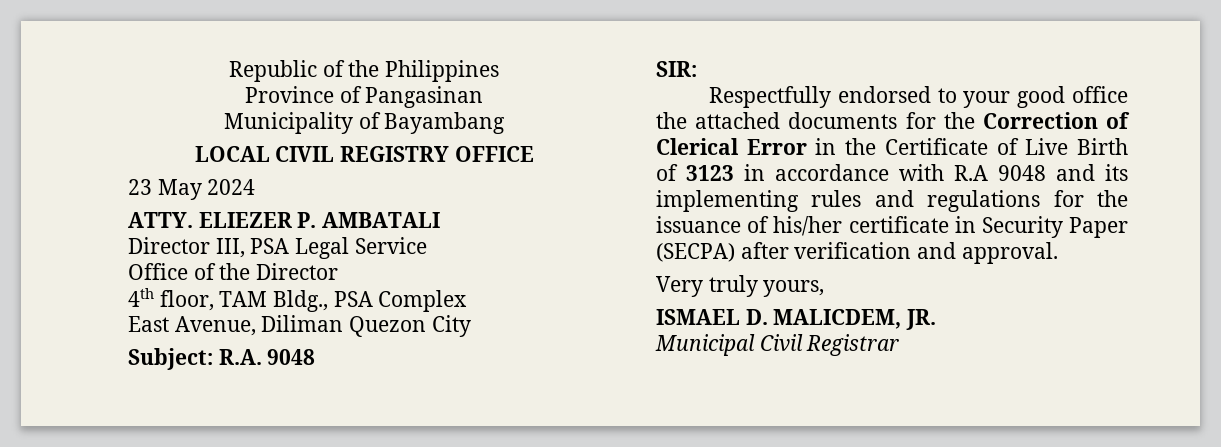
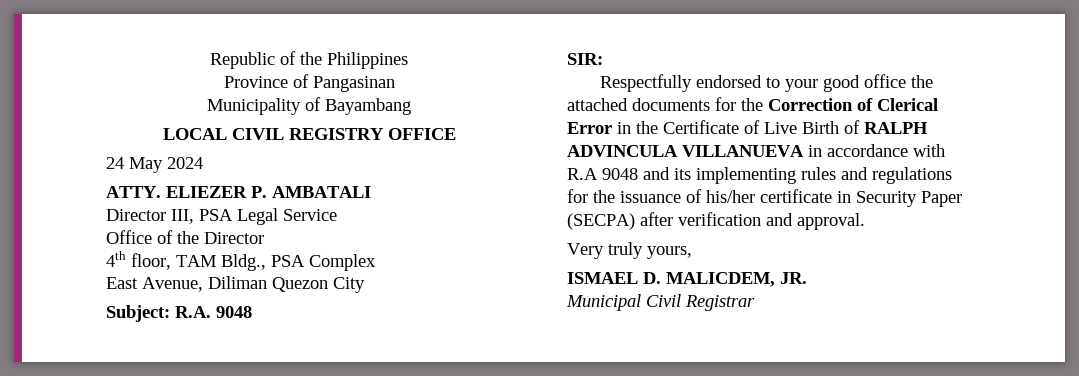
[128,179,152,195] 23 -> [106,157,124,169] 24
[686,165,734,181] 3123 -> [864,122,928,134] [567,145,804,157] RALPH ADVINCULA VILLANUEVA

